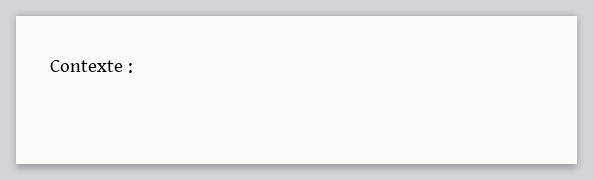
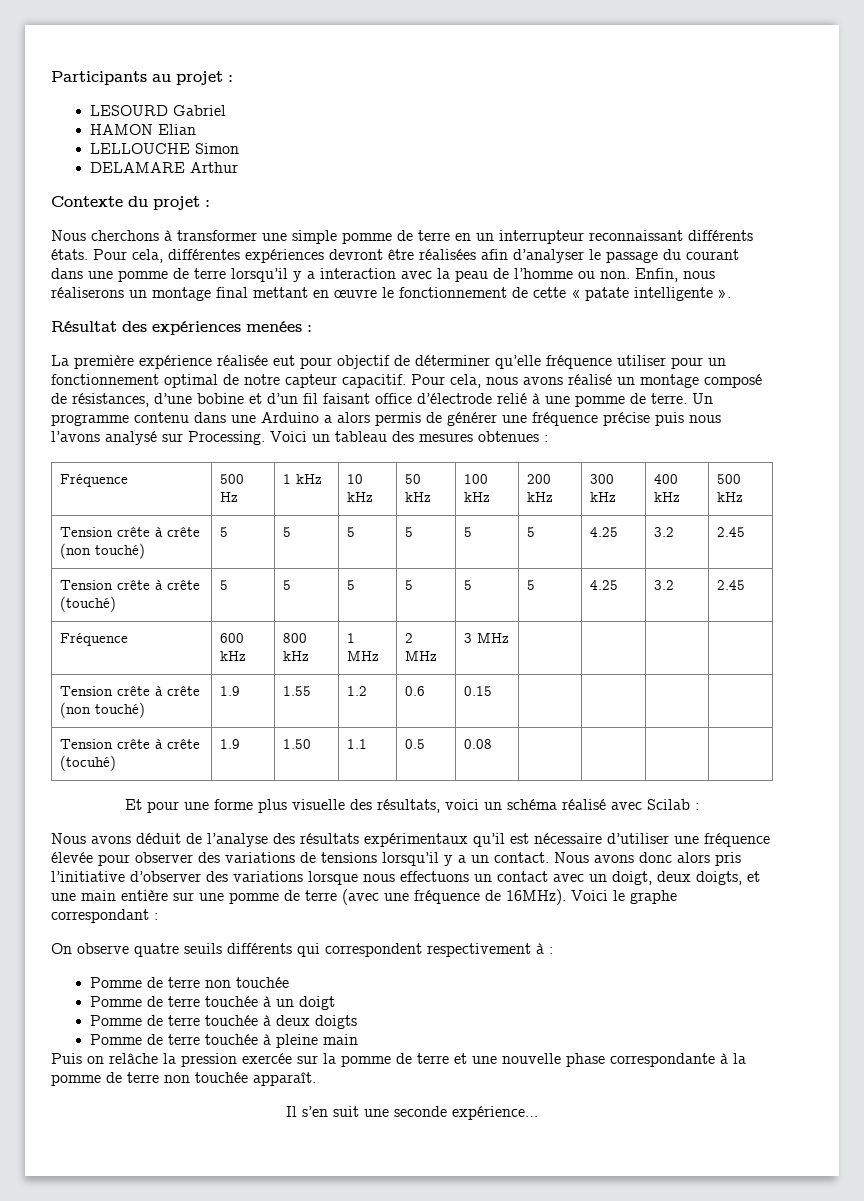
[50,60,133,73] Contexte : -> [51,71,233,85] [89,105,226,116] [89,124,196,135] [89,143,239,154] [89,162,238,173] [51,196,210,210] [51,230,753,244] [51,249,739,263] [51,268,715,282] [51,287,731,301] [51,321,312,335] [51,355,726,369] [51,374,762,388] [51,393,713,407] [51,412,721,426] [51,431,548,445] [60,474,129,487] [220,474,245,484] [220,492,239,502] [283,474,323,484] [347,474,364,484] [347,492,374,502] [405,474,422,484] [405,492,432,502] [464,474,489,484] [464,492,491,502] [527,474,552,484] [527,492,554,502] [590,474,615,484] [590,492,617,502] [654,474,679,484] [654,492,681,502] [717,474,742,484] [717,492,744,502] [60,526,201,537] [60,543,146,559] [220,527,229,537] [283,527,292,537] [347,527,356,537] [405,527,414,537] [464,527,473,537] [527,527,536,537] [590,527,619,537] [654,527,675,537] [717,527,746,537] [60,579,201,590] [60,596,117,612] [220,580,229,590] [283,580,292,590] [347,580,356,590] [405,580,414,590] [464,580,473,590] [527,580,536,590] [590,580,619,590] [654,580,675,590] [717,580,746,590] [60,633,129,646] [220,633,245,643] [220,651,247,661] [283,633,308,643] [283,651,310,661] [347,633,356,643] [347,650,380,661] [405,633,414,643] [405,650,438,661] [464,632,510,643] [60,685,201,696] [60,702,146,718] [220,686,241,696] [283,686,312,696] [347,686,368,696] [405,686,426,696] [464,686,493,696] [60,738,201,749] [60,755,117,771] [220,739,241,749] [283,739,312,749] [347,739,368,749] [405,739,426,749] [464,739,493,749] [125,799,699,813] [51,833,770,847] [51,852,741,866] [51,871,760,885] [51,889,677,905] [51,909,158,923] [51,943,553,957] [89,977,289,988] [89,996,335,1010] [89,1015,357,1029] [89,1034,358,1048] [51,1053,746,1067] [51,1072,316,1086] [286,1106,538,1120] Participants au projet : // LESOURD Gabriel // HAMON Elian // LELLOUCHE Simon // DELAMARE Arthur // Contexte du projet : // Nous cherchons à transformer une simple pomme de terre en un interrupteur reconnaissant différents états. Pour cela, différentes expériences devront être réalisées afin d’analyser le passage du courant dans une pomme de terre lorsqu’il y a interaction avec la peau de l’homme ou non. Enfin, nous réaliserons un montage final mettant en œuvre le fonctionnement de cette « patate intelligente ». // Résultat des expériences menées : // La première expérience réalisée eut pour objectif de déterminer qu’elle fréquence utiliser pour un fonctionnement optimal de notre capteur capacitif. Pour cela, nous avons réalisé un montage composé de résistances, d’une bobine et d’un fil faisant office d’électrode relié à une pomme de terre. Un programme contenu dans une Arduino a alors permis de générer une fréquence précise puis nous l’avons analysé sur Processing. Voici un tableau des mesures obtenues : // Fréquence | 500 Hz | 1 kHz | 10 kHz | 50 kHz | 100 kHz | 200 kHz | 300 kHz | 400 kHz | 500 kHz // Tension crête à crête (non touché) | 5 | 5 | 5 | 5 | 5 | 5 | 4.25 | 3.2 | 2.45 // Tension crête à crête (touché) | 5 | 5 | 5 | 5 | 5 | 5 | 4.25 | 3.2 | 2.45 // Fréquence | 600 kHz | 800 kHz | 1 MHz | 2 MHz | 3 MHz | | | | // Tension crête à crête (non touché) | 1.9 | 1.55 | 1.2 | 0.6 | 0.15 | | | | // Tension crête à crête (tocuhé) | 1.9 | 1.50 | 1.1 | 0.5 | 0.08 | | | | // Et pour une forme plus visuelle des résultats, voici un schéma réalisé avec Scilab : // Nous avons déduit de l’analyse des résultats expérimentaux qu’il est nécessaire d’utiliser une fréquence élevée pour observer des variations de tensions lorsqu’il y a un contact. Nous avons donc alors pris l’initiative d’observer des variations lorsque nous effectuons un contact avec un doigt, deux doigts, et une main entière sur une pomme de terre (avec une fréquence de 16MHz). Voici le graphe correspondant : // On observe quatre seuils différents qui correspondent respectivement à : // Pomme de terre non touchée // Pomme de terre touchée à un doigt // Pomme de terre touchée à deux doigts // Pomme de terre touchée à pleine main // Puis on relâche la pression exercée sur la pomme de terre et une nouvelle phase correspondante à la pomme de terre non touchée apparaît. // Il s’en suit une seconde expérience…

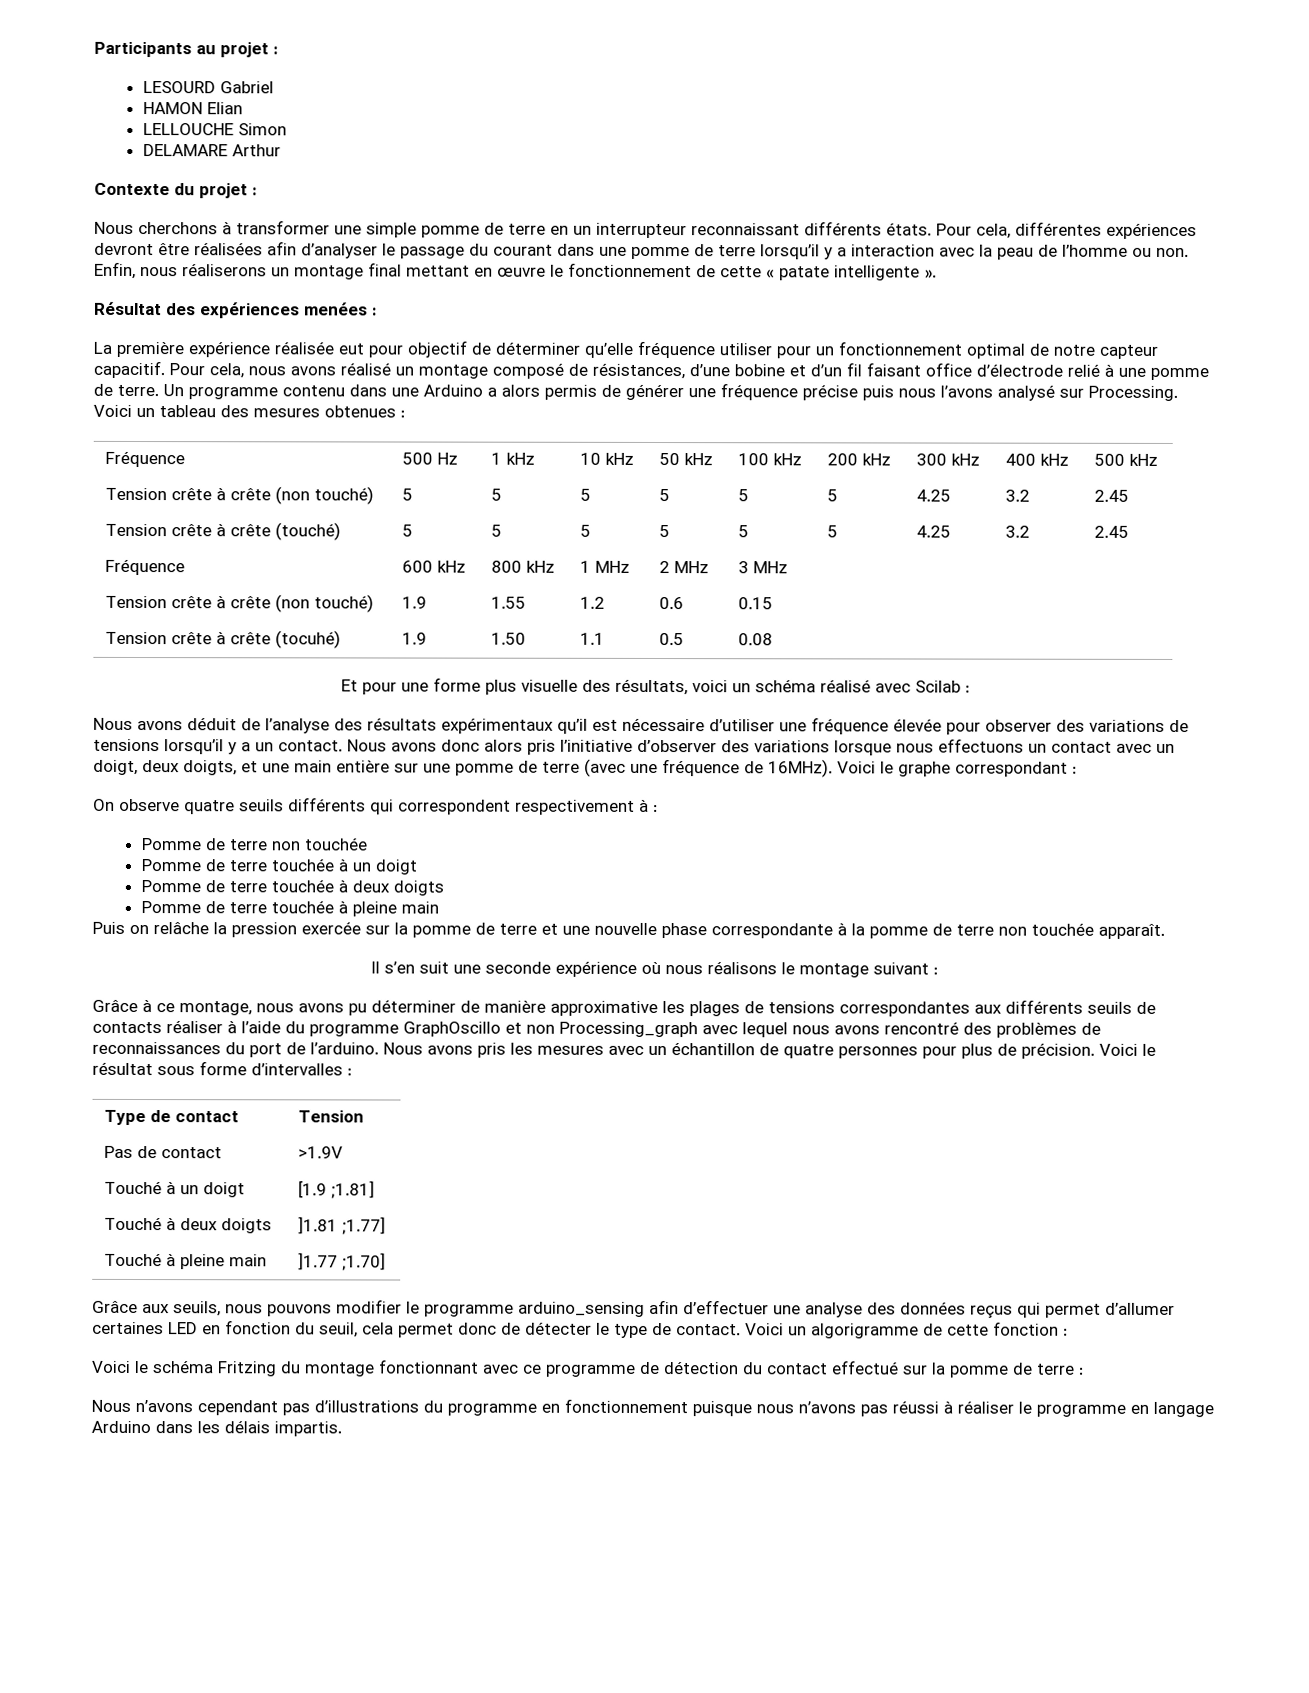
[452,1106,538,1120] expérience… -> [555,960,938,978] [92,999,1156,1017] [92,1020,1101,1038] [92,1041,1156,1059] [92,1061,352,1076] [103,1109,239,1126] [297,1110,364,1123] [103,1145,222,1159] [297,1146,343,1159] [103,1180,245,1198] [297,1180,375,1199] [103,1216,272,1234] [297,1216,386,1235] [103,1252,267,1270] [297,1252,386,1271] [92,1299,1175,1319] [92,1320,1068,1339] [91,1359,1083,1378] [91,1398,1214,1418] [91,1420,342,1437] expérience où nous réalisons le montage suivant : // Grâce à ce montage, nous avons pu déterminer de manière approximative les plages de tensions correspondantes aux différents seuils de contacts réaliser à l’aide du programme GraphOscillo et non Processing_graph avec lequel nous avons rencontré des problèmes de reconnaissances du port de l’arduino. Nous avons pris les mesures avec un échantillon de quatre personnes pour plus de précision. Voici le résultat sous forme d’intervalles : // Type de contact | Tension // Pas de contact | >1.9V // Touché à un doigt | [1.9 ;1.81] // Touché à deux doigts | ]1.81 ;1.77] // Touché à pleine main | ]1.77 ;1.70] // Grâce aux seuils, nous pouvons modifier le programme arduino_sensing afin d’effectuer une analyse des données reçus qui permet d’allumer certaines LED en fonction du seuil, cela permet donc de détecter le type de contact. Voici un algorigramme de cette fonction : // Voici le schéma Fritzing du montage fonctionnant avec ce programme de détection du contact effectué sur la pomme de terre : // Nous n’avons cependant pas d’illustrations du programme en fonctionnement puisque nous n’avons pas réussi à réaliser le programme en langage Arduino dans les délais impartis.

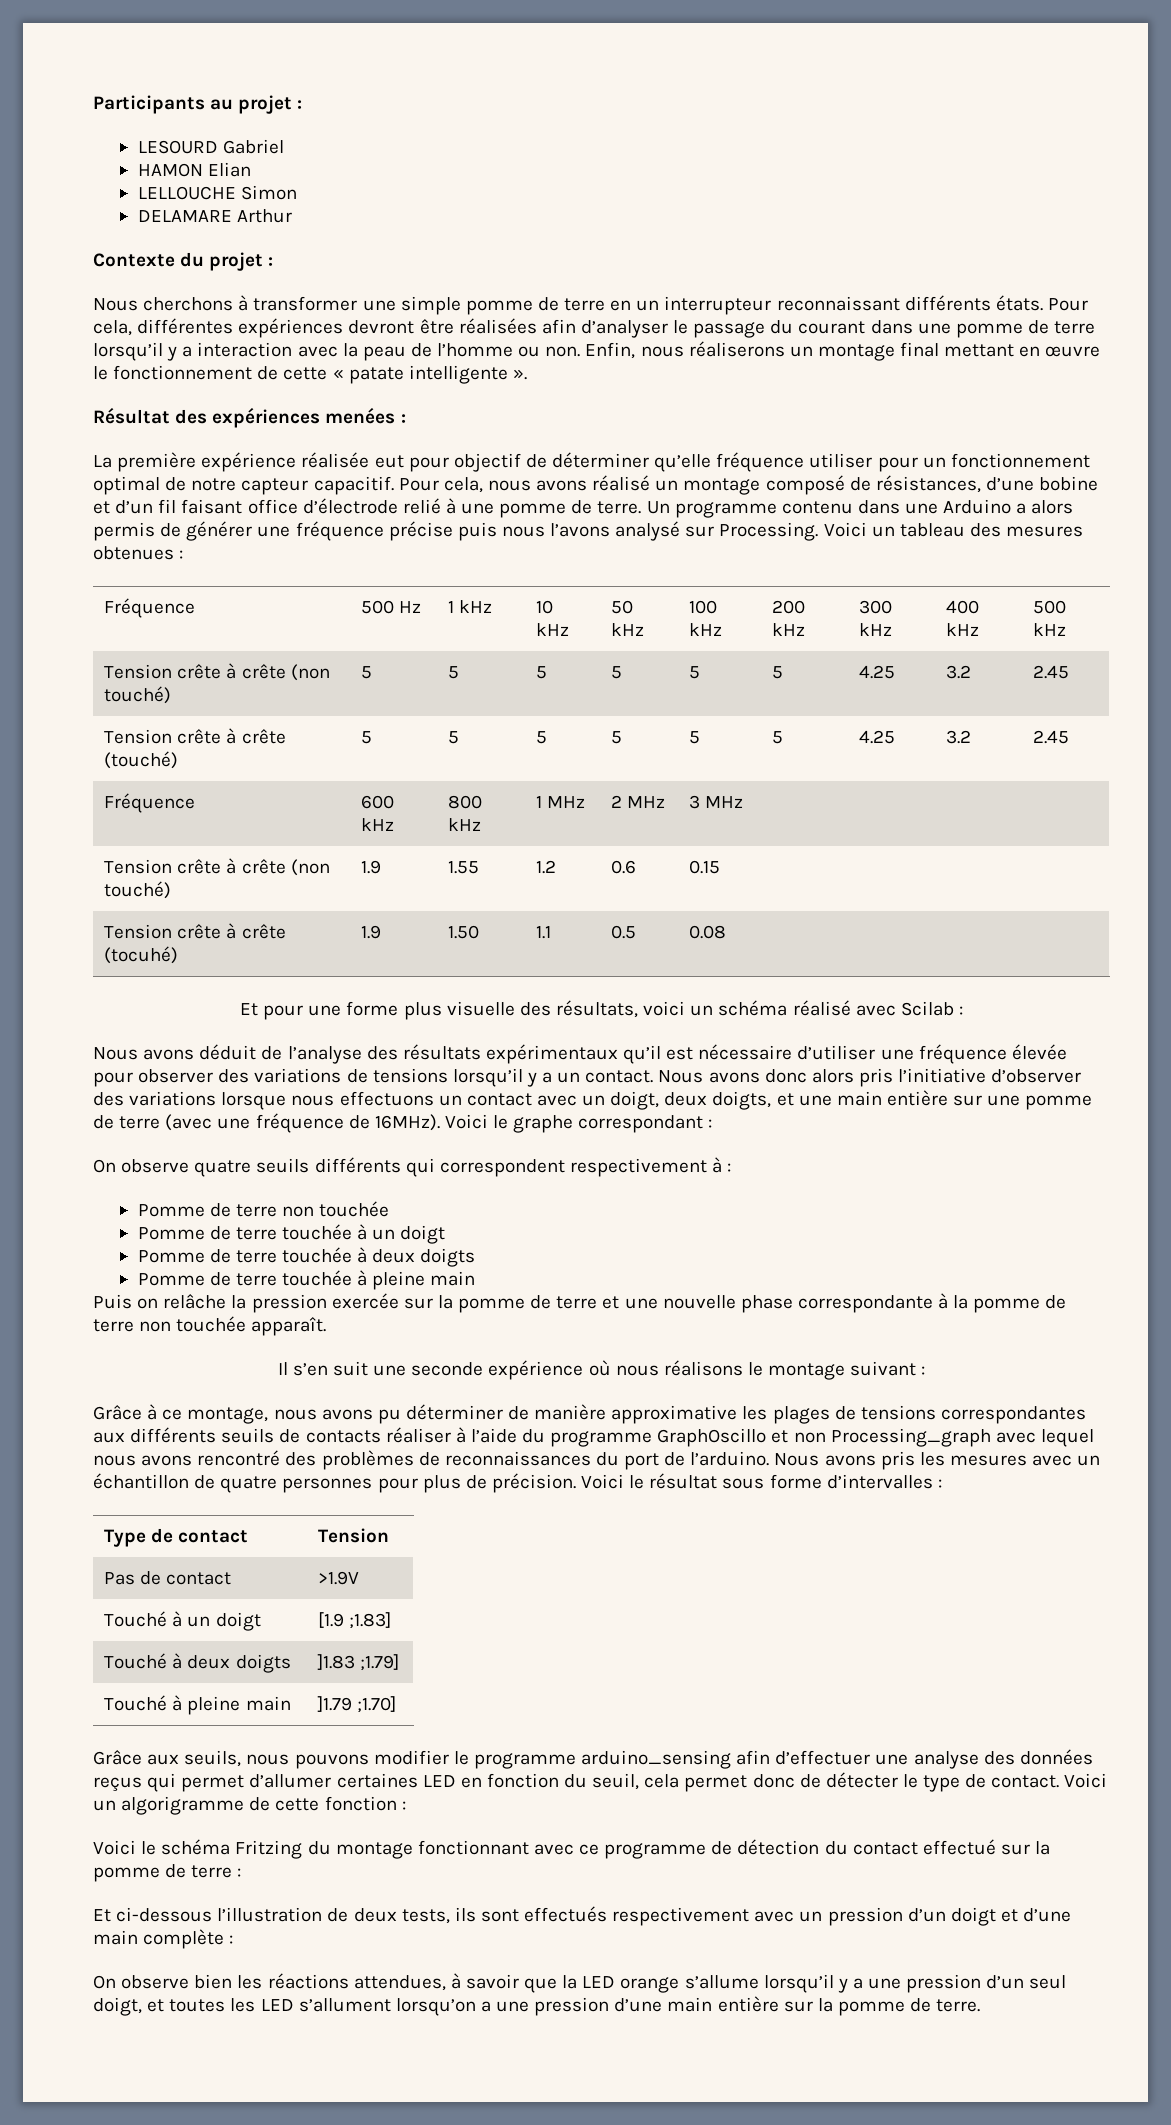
[330,1180,375,1199] ;1.81] -> [349,1612,392,1629] ;1.83]
[297,1216,386,1235] ]1.81 ;1.77] -> [317,1654,400,1671] ]1.83 ;1.79]
[297,1252,338,1271] ]1.77 -> [317,1696,353,1712] ]1.79
[91,1398,1214,1418] [91,1420,342,1437] Nous n’avons cependant pas d’illustrations du programme en fonctionnement puisque nous n’avons pas réussi à réaliser le programme en langage Arduino dans les délais impartis. -> [93,1906,1072,1926] [93,1929,234,1949] [93,1973,1067,1993] [93,1996,981,2016] Et ci-dessous l’illustration de deux tests, ils sont effectués respectivement avec un pression d’un doigt et d’une main complète : // On observe bien les réactions attendues, à savoir que la LED orange s’allume lorsqu’il y a une pression d’un seul doigt, et toutes les LED s’allument lorsqu’on a une pression d’une main entière sur la pomme de terre.

